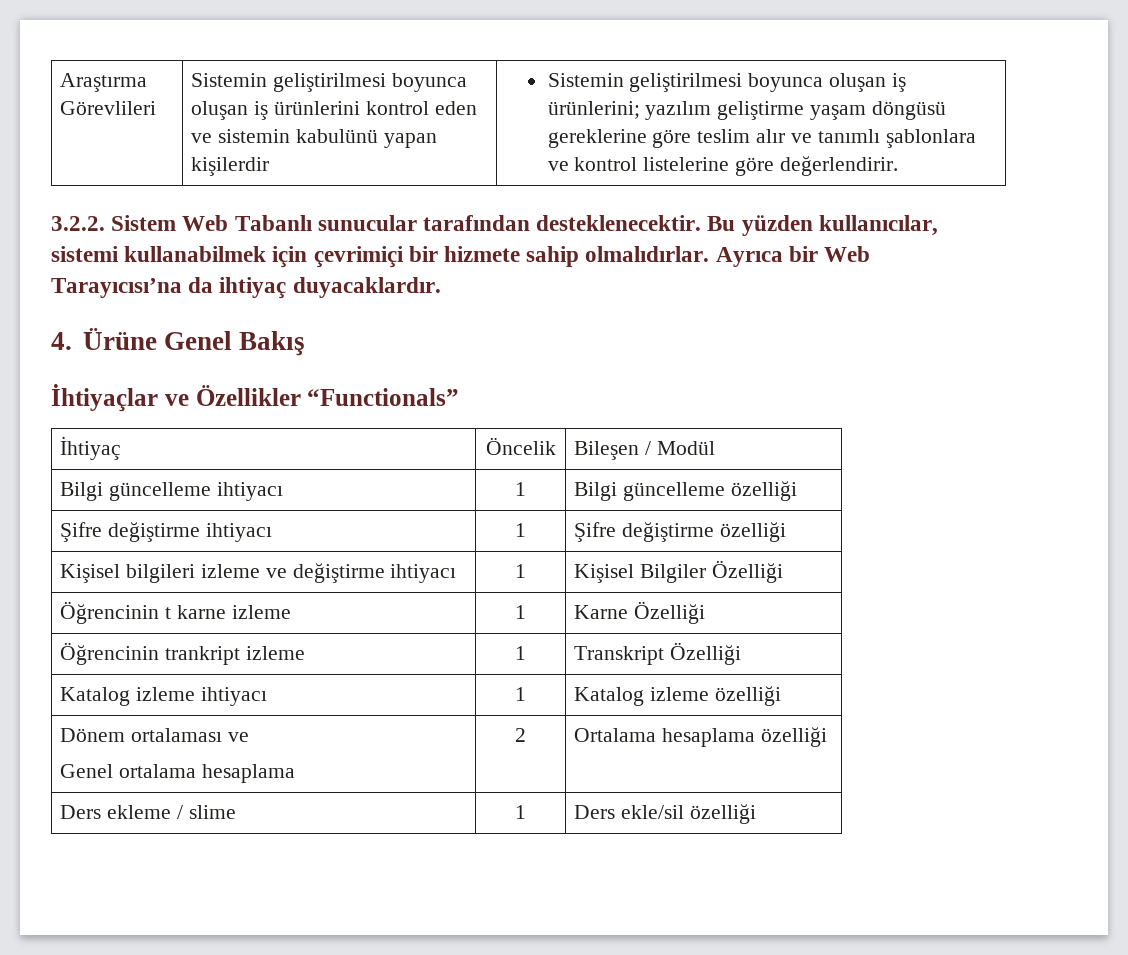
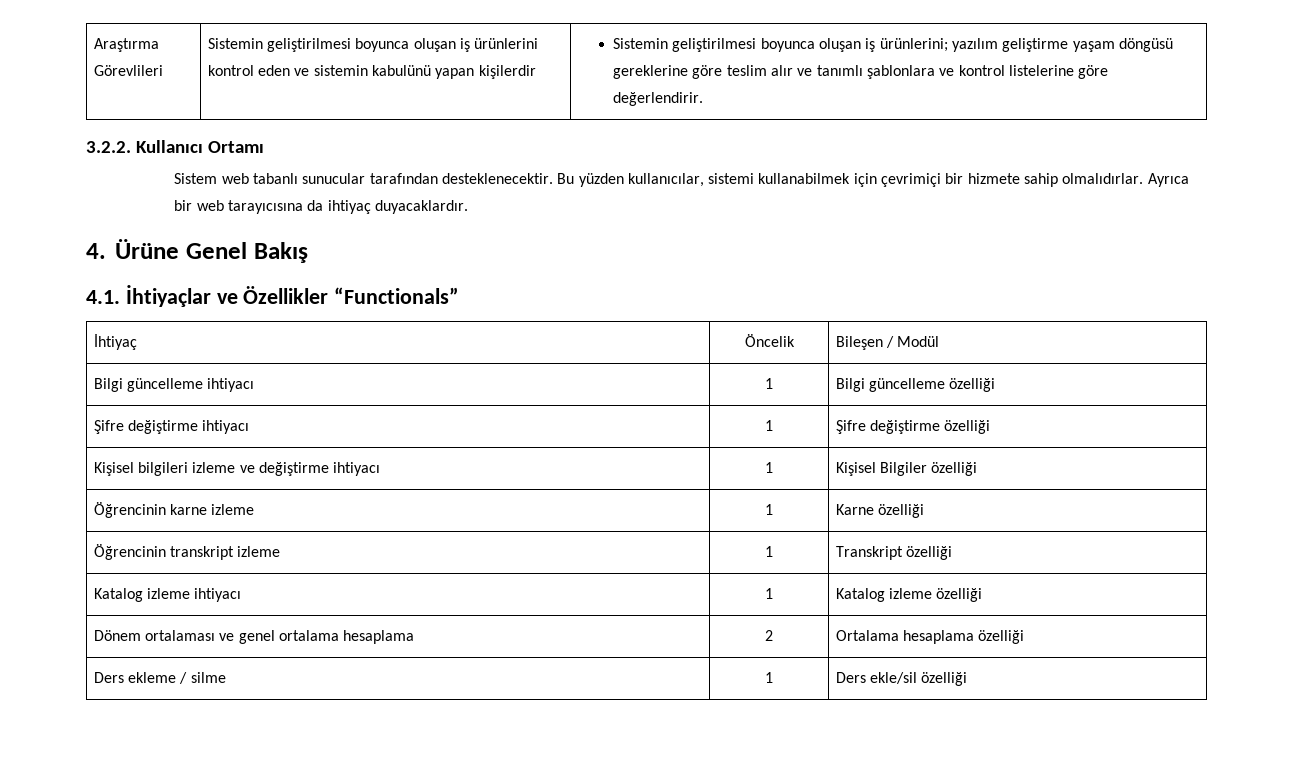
[111,215,313,231] Sistem Web Tabanlı -> [135,140,264,153] [174,173,298,184] Kullanıcı Ortamı // Sistem web tabanlı
[824,246,871,262] [51,278,182,298] Web Tarayıcısı’na -> [196,200,303,214] web tarayıcısına
(306, 343) none -> [86,290,120,304] 4.1.
[712,560,784,583] [60,601,172,624] Özelliği // Öğrencinin t -> [931,462,978,476] [93,502,166,518] özelliği // Öğrencinin
[634,601,706,624] [60,642,241,665] Özelliği // Öğrencinin trankript -> [878,504,925,518] [93,544,235,560] özelliği // Öğrencinin transkript
[670,642,742,665] Özelliği -> [906,546,953,560] özelliği
[60,764,114,778] // Genel -> [238,630,275,644] genel
[188,805,236,819] slime -> [190,672,226,683] silme

